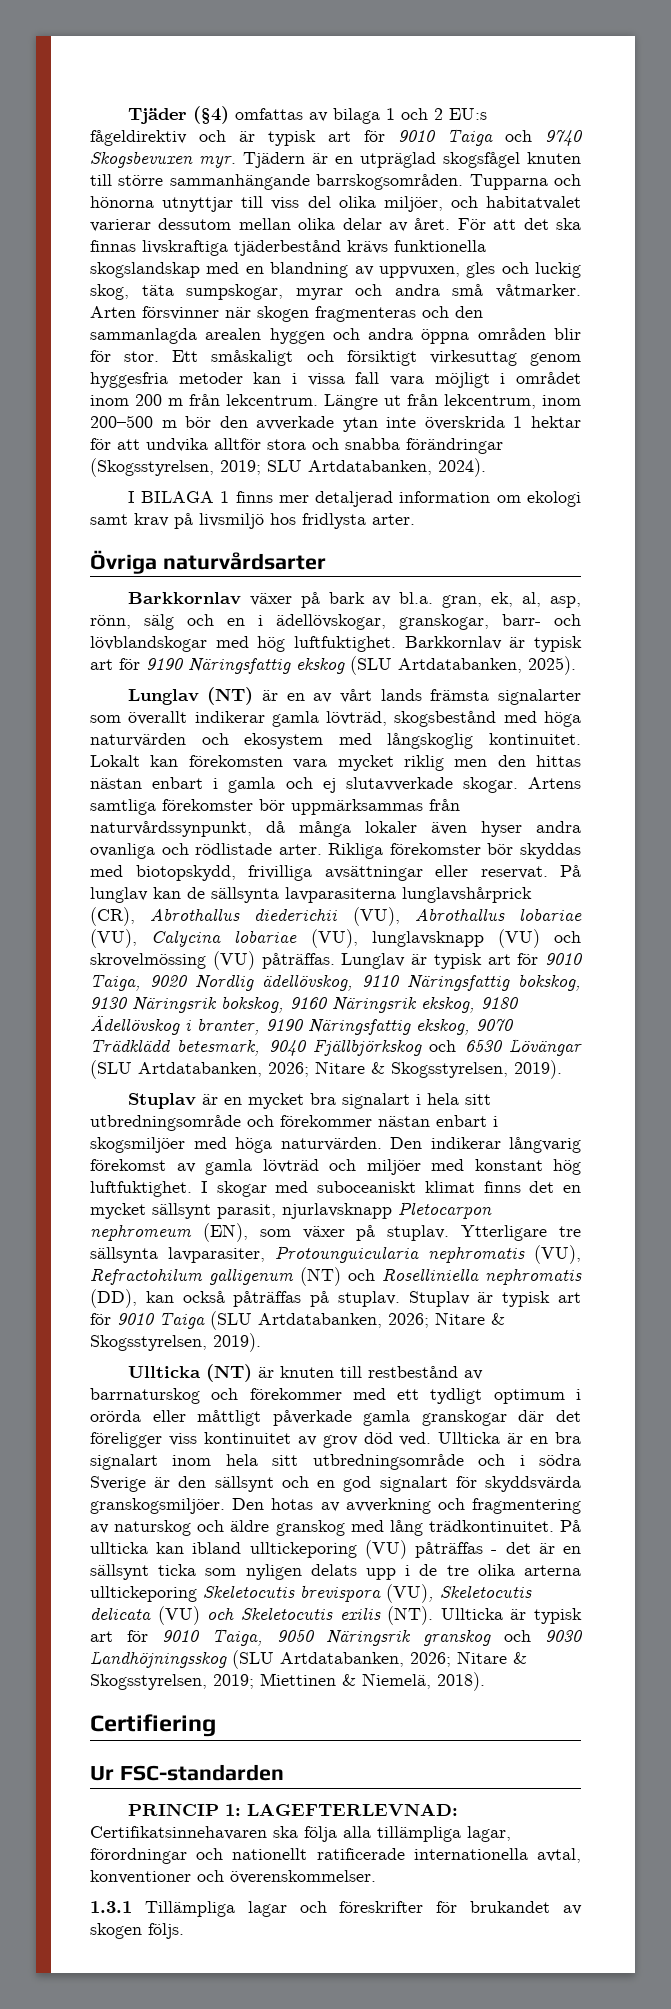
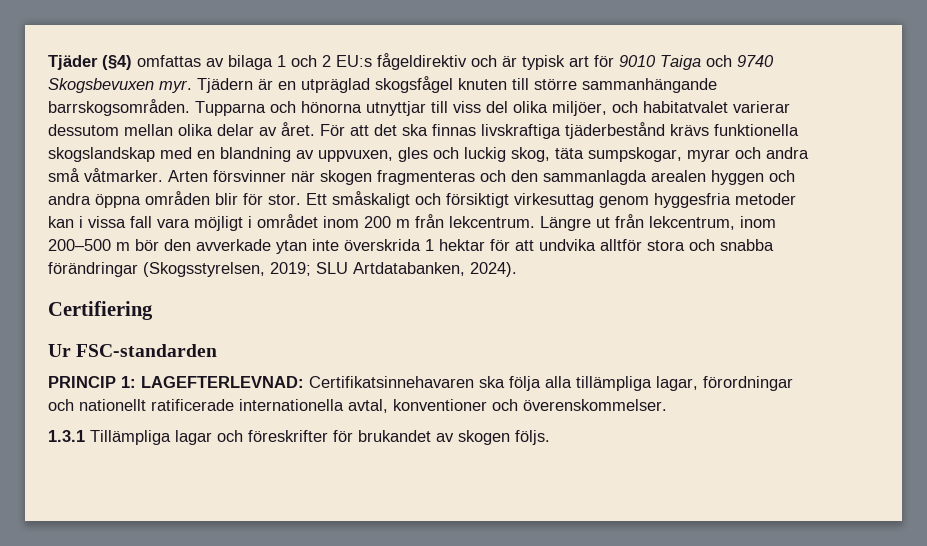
[127,491,581,507] [90,513,415,529] [90,550,326,574] [127,592,581,608] [90,614,581,630] [90,636,582,652] [90,656,576,675] [127,687,581,705] [90,711,581,727] [90,733,581,749] [90,755,581,771] [90,777,581,793] [90,799,460,815] [90,821,581,837] [90,843,581,859] [90,865,581,881] [90,887,532,903] [90,907,582,926] [90,929,581,948] [90,951,582,970] [90,974,581,991] [90,996,518,1013] [90,1016,513,1035] [90,1039,582,1056] [90,1060,562,1079] [127,1093,491,1109] [90,1115,498,1131] [90,1137,581,1153] [90,1159,581,1175] [90,1181,581,1197] [90,1202,492,1219] [90,1223,581,1242] [90,1245,581,1264] [90,1267,582,1286] [90,1289,581,1308] [90,1311,505,1330] [90,1333,261,1352] [127,1364,483,1382] [90,1388,581,1404] [90,1410,581,1426] [90,1432,581,1448] [90,1454,581,1470] [90,1476,581,1492] [90,1498,581,1514] [90,1520,581,1536] [90,1540,581,1559] [90,1564,581,1580] [90,1584,532,1603] [90,1606,582,1625] [90,1629,582,1646] [90,1650,527,1669] [90,1672,485,1691] // I BILAGA 1 finns mer detaljerad information om ekologi samt krav på livsmiljö hos fridlysta arter. // Övriga naturvårdsarter // Barkkornlav växer på bark av bl.a. gran, ek, al, asp, rönn, sälg och en i ädellövskogar, granskogar, barr- och lövblandskogar med hög luftfuktighet. Barkkornlav är typisk art för 9190 Näringsfattig ekskog (SLU Artdatabanken, 2025). // Lunglav (NT) är en av vårt lands främsta signalarter som överallt indikerar gamla lövträd, skogsbestånd med höga naturvärden och ekosystem med långskoglig kontinuitet. Lokalt kan förekomsten vara mycket riklig men den hittas nästan enbart i gamla och ej slutavverkade skogar. Artens samtliga förekomster bör uppmärksammas från naturvårdssynpunkt, då många lokaler även hyser andra ovanliga och rödlistade arter. Rikliga förekomster bör skyddas med biotopskydd, frivilliga avsättningar eller reservat. På lunglav kan de sällsynta lavparasiterna lunglavshårprick (CR), Abrothallus diederichii (VU), Abrothallus lobariae (VU), Calycina lobariae (VU), lunglavsknapp (VU) och skrovelmössing (VU) påträffas. Lunglav är typisk art för 9010 Taiga, 9020 Nordlig ädellövskog, 9110 Näringsfattig bokskog, 9130 Näringsrik bokskog, 9160 Näringsrik ekskog, 9180 Ädellövskog i branter, 9190 Näringsfattig ekskog, 9070 Trädklädd betesmark, 9040 Fjällbjörkskog och 6530 Lövängar (SLU Artdatabanken, 2026; Nitare & Skogsstyrelsen, 2019). // Stuplav är en mycket bra signalart i hela sitt utbredningsområde och förekommer nästan enbart i skogsmiljöer med höga naturvärden. Den indikerar långvarig förekomst av gamla lövträd och miljöer med konstant hög luftfuktighet. I skogar med suboceaniskt klimat finns det en mycket sällsynt parasit, njurlavsknapp Pletocarpon nephromeum (EN), som växer på stuplav. Ytterligare tre sällsynta lavparasiter, Protounguicularia nephromatis (VU), Refractohilum galligenum (NT) och Roselliniella nephromatis (DD), kan också påträffas på stuplav. Stuplav är typisk art för 9010 Taiga (SLU Artdatabanken, 2026; Nitare & Skogsstyrelsen, 2019). // Ullticka (NT) är knuten till restbestånd av barrnaturskog och förekommer med ett tydligt optimum i orörda eller måttligt påverkade gamla granskogar där det föreligger viss kontinuitet av grov död ved. Ullticka är en bra signalart inom hela sitt utbredningsområde och i södra Sverige är den sällsynt och en god signalart för skyddsvärda granskogsmiljöer. Den hotas av avverkning och fragmentering av naturskog och äldre granskog med lång trädkontinuitet. På ullticka kan ibland ulltickeporing (VU) påträffas - det är en sällsynt ticka som nyligen delats upp i de tre olika arterna ulltickeporing Skeletocutis brevispora (VU), Skeletocutis delicata (VU) och Skeletocutis exilis (NT). Ullticka är typisk art för 9010 Taiga, 9050 Näringsrik granskog och 9030 Landhöjningsskog (SLU Artdatabanken, 2026; Nitare & Skogsstyrelsen, 2019; Miettinen & Niemelä, 2018). -> (517, 269) none

